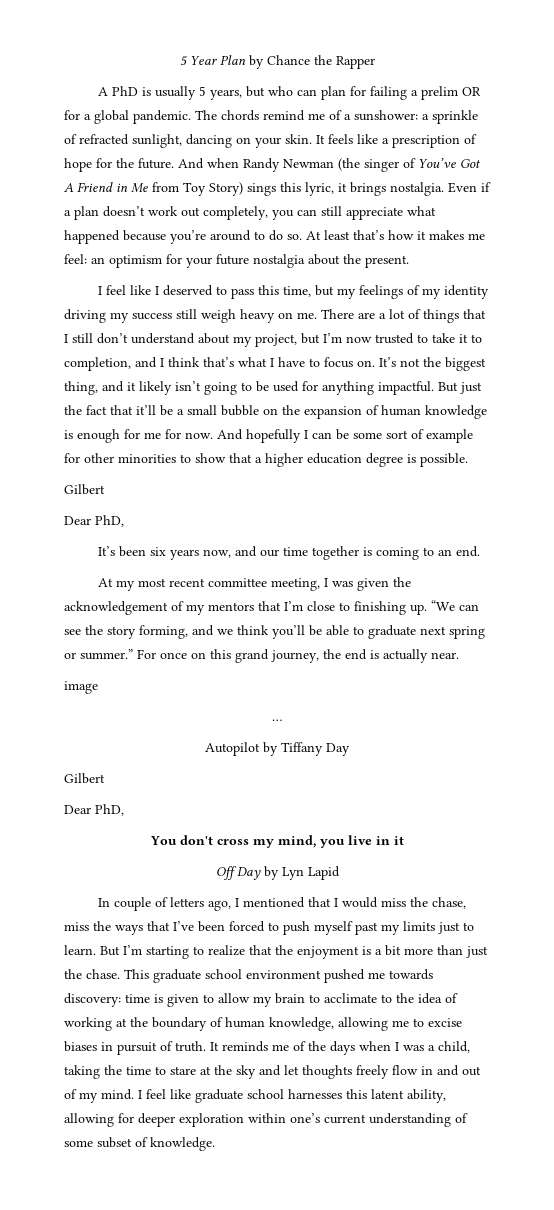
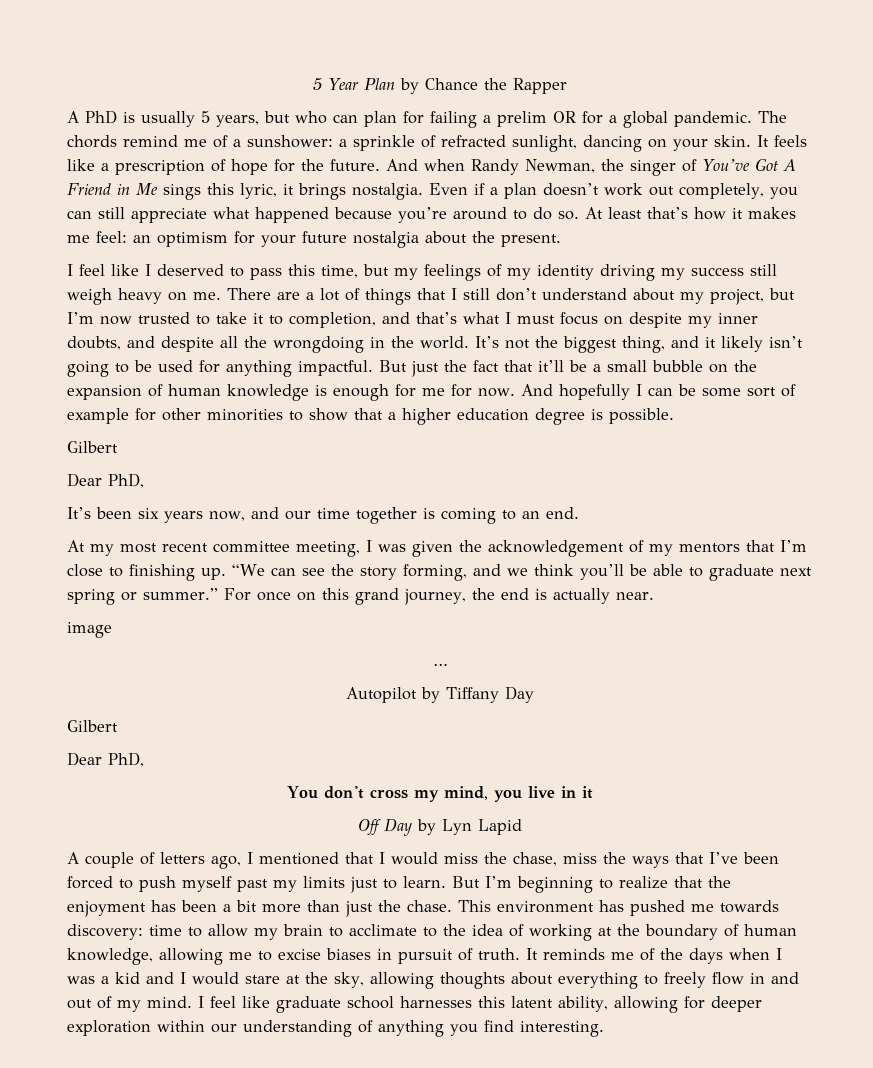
[283,158,360,171] Newman (the -> [525,159,624,173] Newman, the
[152,182,243,196] from Toy Story) -> (158, 189) none
[160,357,200,367] I think -> (410, 318) none
[278,357,375,368] have to focus on. -> [517,312,758,328] [67,336,469,353] must focus on despite my inner doubts, and despite all the wrongdoing in the world.
[98,898,111,907] In -> [67,852,79,864] A
[146,946,189,959] starting -> [517,876,593,893] beginning
[362,946,371,955] is -> [151,900,217,912] has been
[153,969,321,983] graduate school environment -> [497,900,624,913] environment has
[154,994,199,1007] is given -> (182, 930) none
[438,1041,470,1053] [64,1065,352,1079] child, taking the time to stare at the sky and let thoughts -> [115,972,658,989] kid and I would stare at the sky, allowing thoughts about everything to
[290,1113,468,1127] [64,1137,215,1151] one’s current understanding of some subset of knowledge. -> [211,1020,604,1037] our understanding of anything you find interesting.

